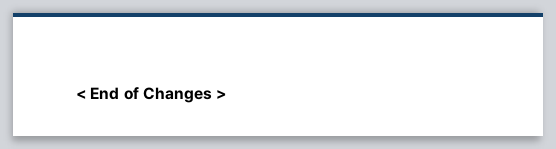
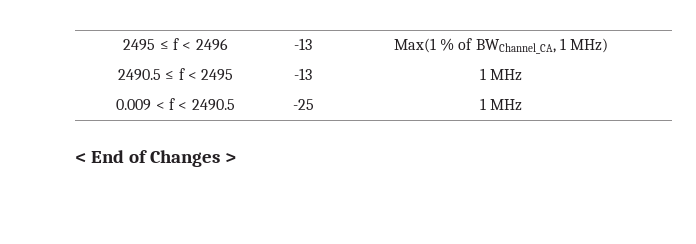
(76, 94) none -> [123,38,228,51] [294,38,312,50] [393,38,609,54] [117,68,234,81] [294,68,312,80] [479,68,523,81] [116,98,235,111] [292,99,314,110] [479,98,523,111] 2495 ≤ f < 2496 | -13 | Max(1 % of BWChannel_CA, 1 MHz) // 2490.5 ≤ f < 2495 | -13 | 1 MHz // 0.009 < f < 2490.5 | -25 | 1 MHz //

